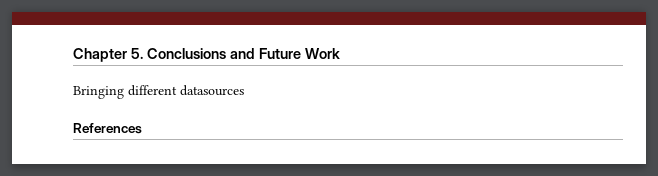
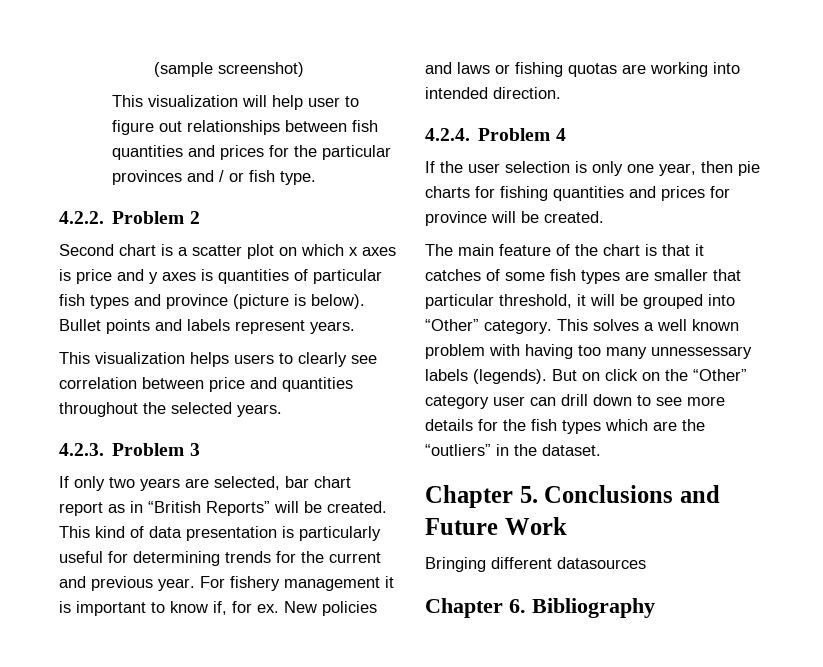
(73, 55) none -> [153,62,304,77] [111,95,359,110] [111,120,378,135] [111,145,391,160] [111,170,316,185] [59,211,200,224] [59,244,396,259] [59,269,382,284] [59,294,365,309] [59,319,355,334] [59,352,377,367] [59,377,353,392] [59,402,282,417] [59,443,200,456] [59,476,351,491] [59,501,387,516] [59,526,381,541] [59,551,381,566] [59,576,394,591] [59,601,377,616] [425,62,740,77] [425,87,561,99] [425,128,566,141] [425,161,760,176] [425,186,730,201] [425,211,604,226] [425,244,704,256] [425,269,741,284] [425,294,735,309] [425,319,739,334] [425,344,752,359] [425,369,747,384] [425,394,725,409] [425,419,705,434] [425,444,601,456] (sample screenshot) // This visualization will help user to figure out relationships between fish quantities and prices for the particular provinces and / or fish type. // 4.2.2. Problem 2 // Second chart is a scatter plot on which x axes is price and y axes is quantities of particular fish types and province (picture is below). Bullet points and labels represent years. // This visualization helps users to clearly see correlation between price and quantities throughout the selected years. // 4.2.3. Problem 3 // If only two years are selected, bar chart report as in “British Reports” will be created. This kind of data presentation is particularly useful for determining trends for the current and previous year. For fishery management it is important to know if, for ex. New policies and laws or fishing quotas are working into intended direction. // 4.2.4. Problem 4 // If the user selection is only one year, then pie charts for fishing quantities and prices for province will be created. // The main feature of the chart is that it catches of some fish types are smaller that particular threshold, it will be grouped into “Other” category. This solves a well known problem with having too many unnessessary labels (legends). But on click on the “Other” category user can drill down to see more details for the fish types which are the “outliers” in the dataset. //
[73,123,142,134] References -> [425,598,655,618] Chapter 6. Bibliography

